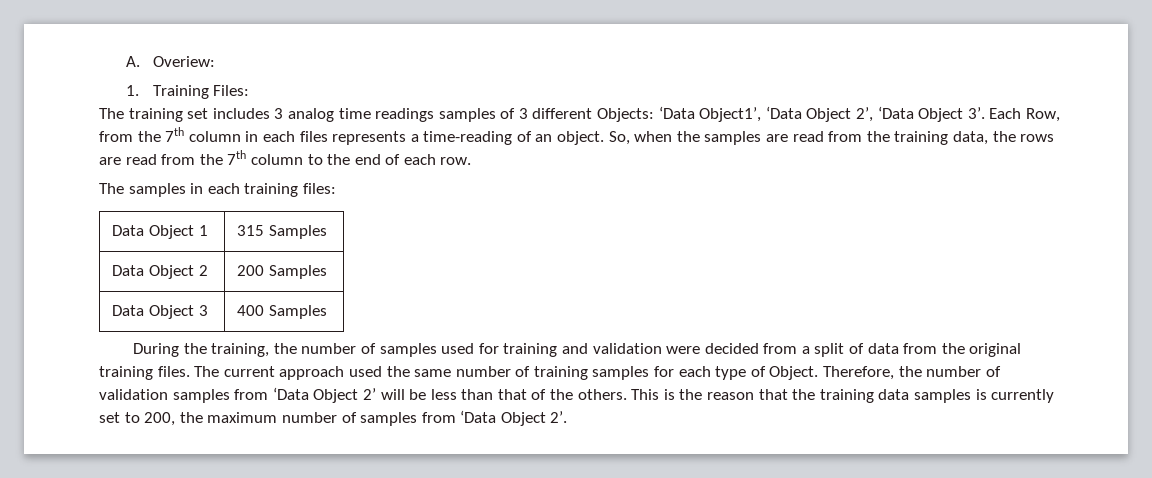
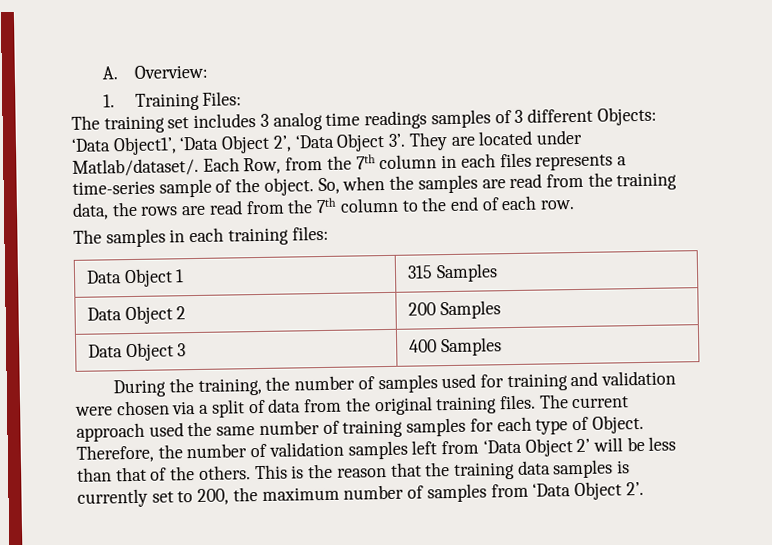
[152,56,215,67] Overiew: -> [133,64,208,79] Overview:
(985, 113) none -> [408,129,583,151] [72,157,199,177] They are located under Matlab/dataset/.
[423,131,553,145] time-reading of an -> [72,177,261,198] time-series sample of the
[704,343,798,354] decided from -> [115,400,197,416] chosen via
(230, 396) none -> [411,440,438,455] left

